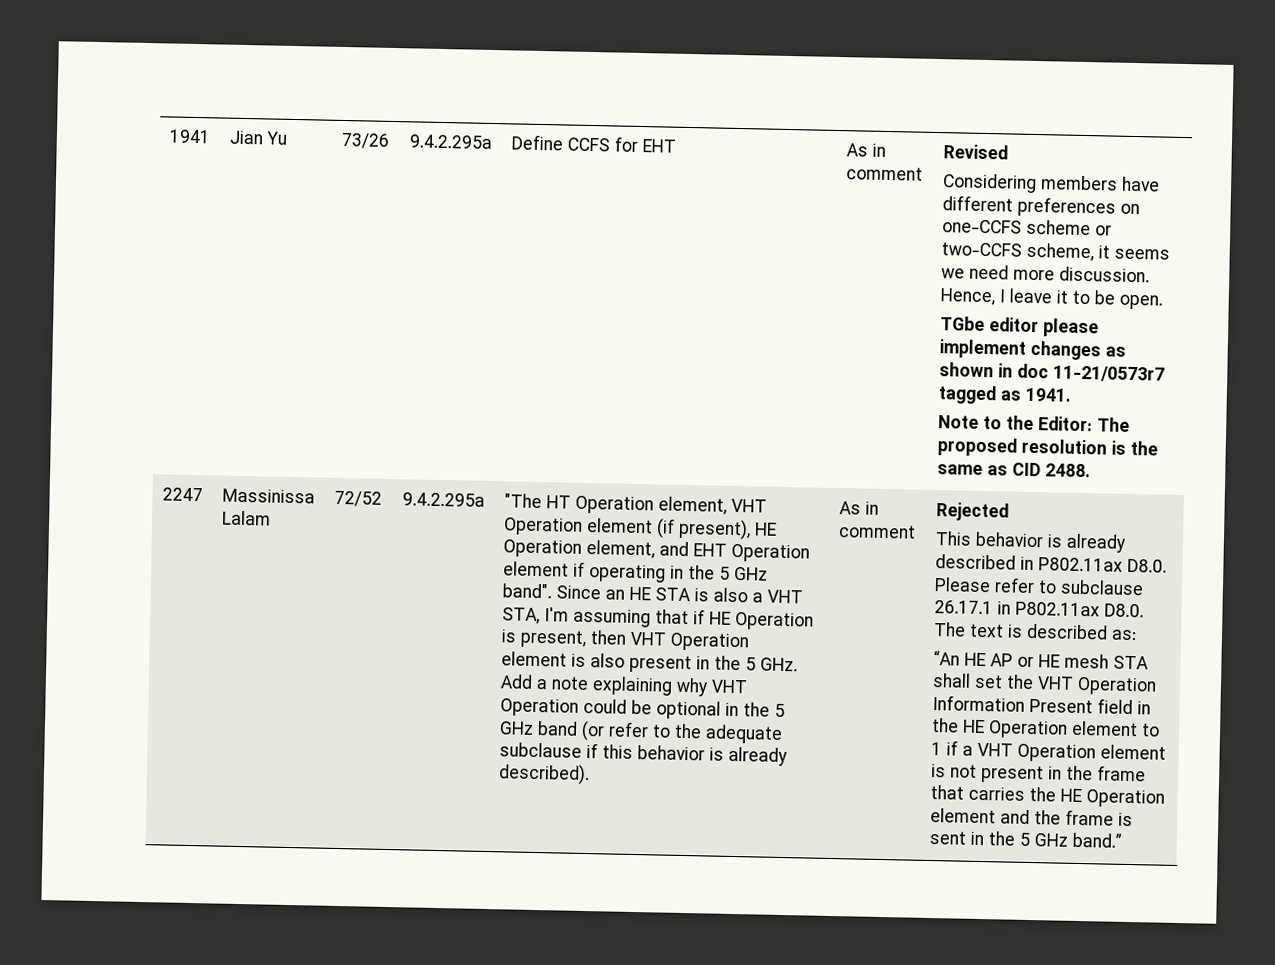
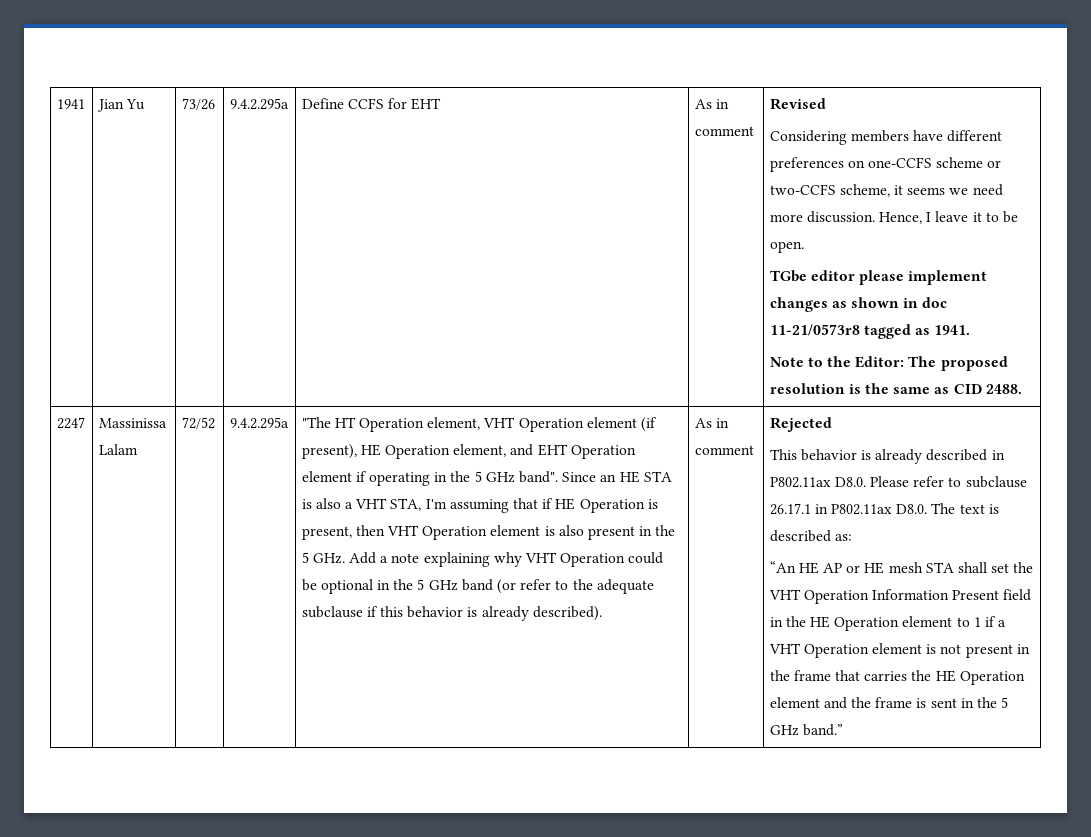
[1052,365,1165,383] 11-21/0573r7 -> [769,324,860,336] 11-21/0573r8

